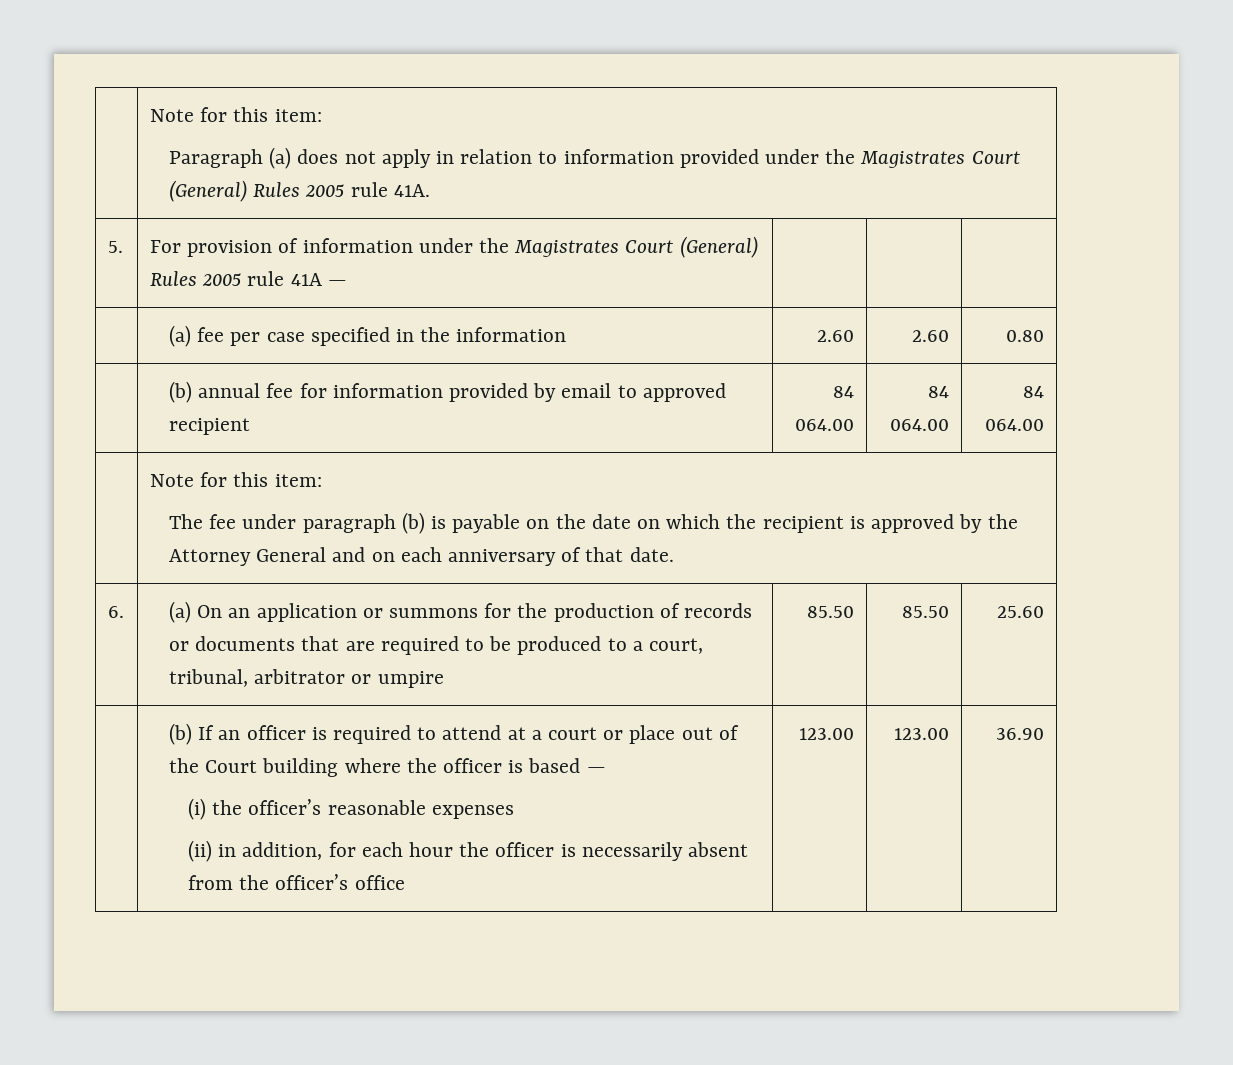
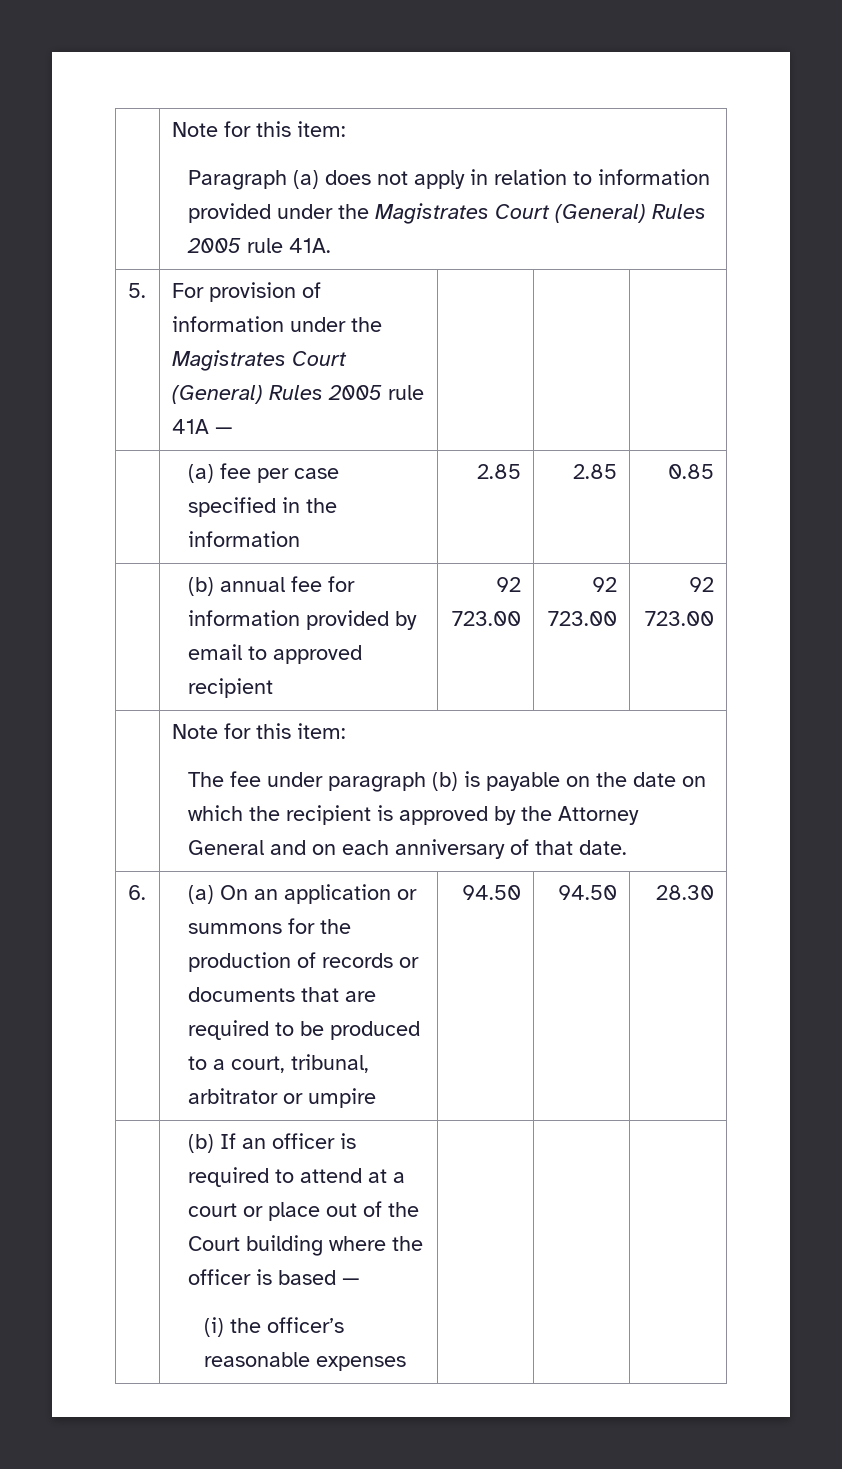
[817,330,855,342] [912,330,950,342] [1006,330,1045,342] 2.60 | 2.60 | 0.80 -> [477,464,522,479] [573,464,618,479] [668,464,715,479] 2.85 | 2.85 | 0.85
[833,386,855,398] [795,419,855,431] [928,386,950,398] [890,419,950,431] [1023,386,1045,398] [985,419,1045,431] 84 064.00 | 84 064.00 | 84 064.00 -> [496,577,522,592] [452,611,522,626] [592,577,618,592] [548,611,618,626] [689,577,715,592] [645,611,715,626] 92 723.00 | 92 723.00 | 92 723.00
[807,606,855,618] [902,606,950,618] [997,606,1045,618] 85.50 | 85.50 | 25.60 -> [462,885,522,900] [558,885,618,900] [656,885,715,900] 94.50 | 94.50 | 28.30
[187,840,748,862] [187,874,405,890] [799,728,855,740] [894,728,950,740] [996,728,1045,740] // (ii) in addition, for each hour the officer is necessarily absent from the officer’s office | 123.00 | 123.00 | 36.90 -> (407, 1363) | | |

